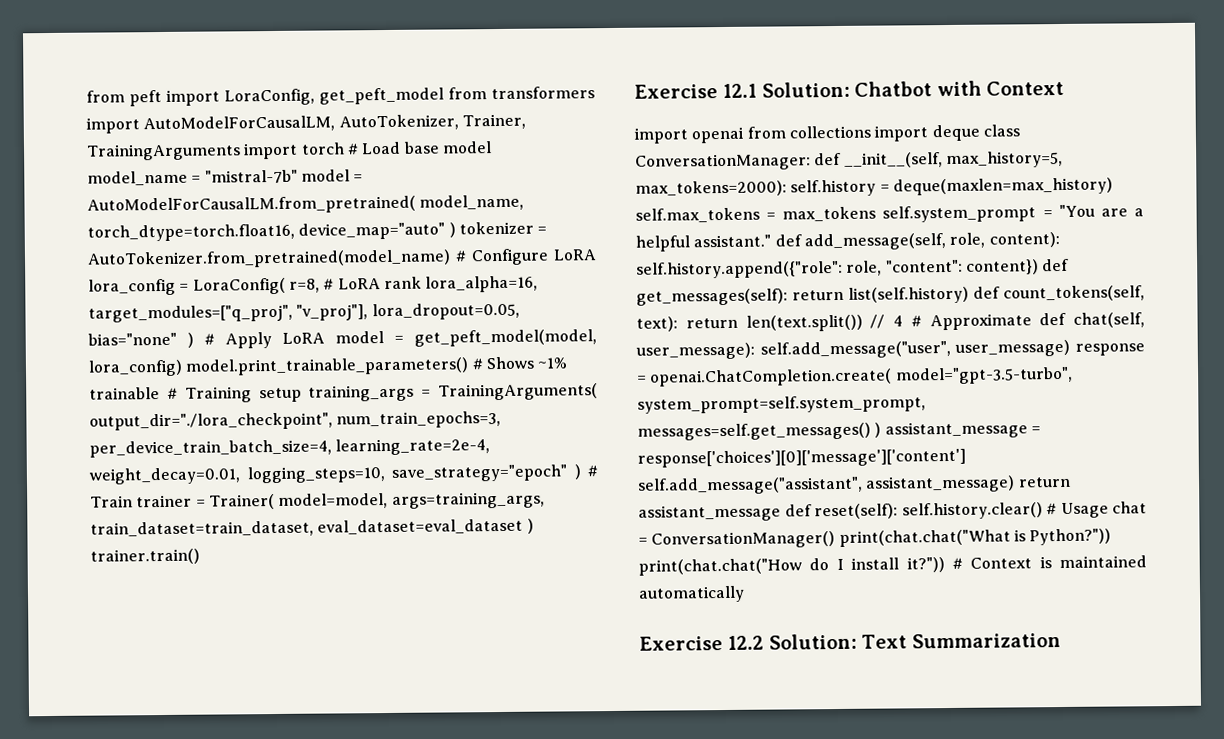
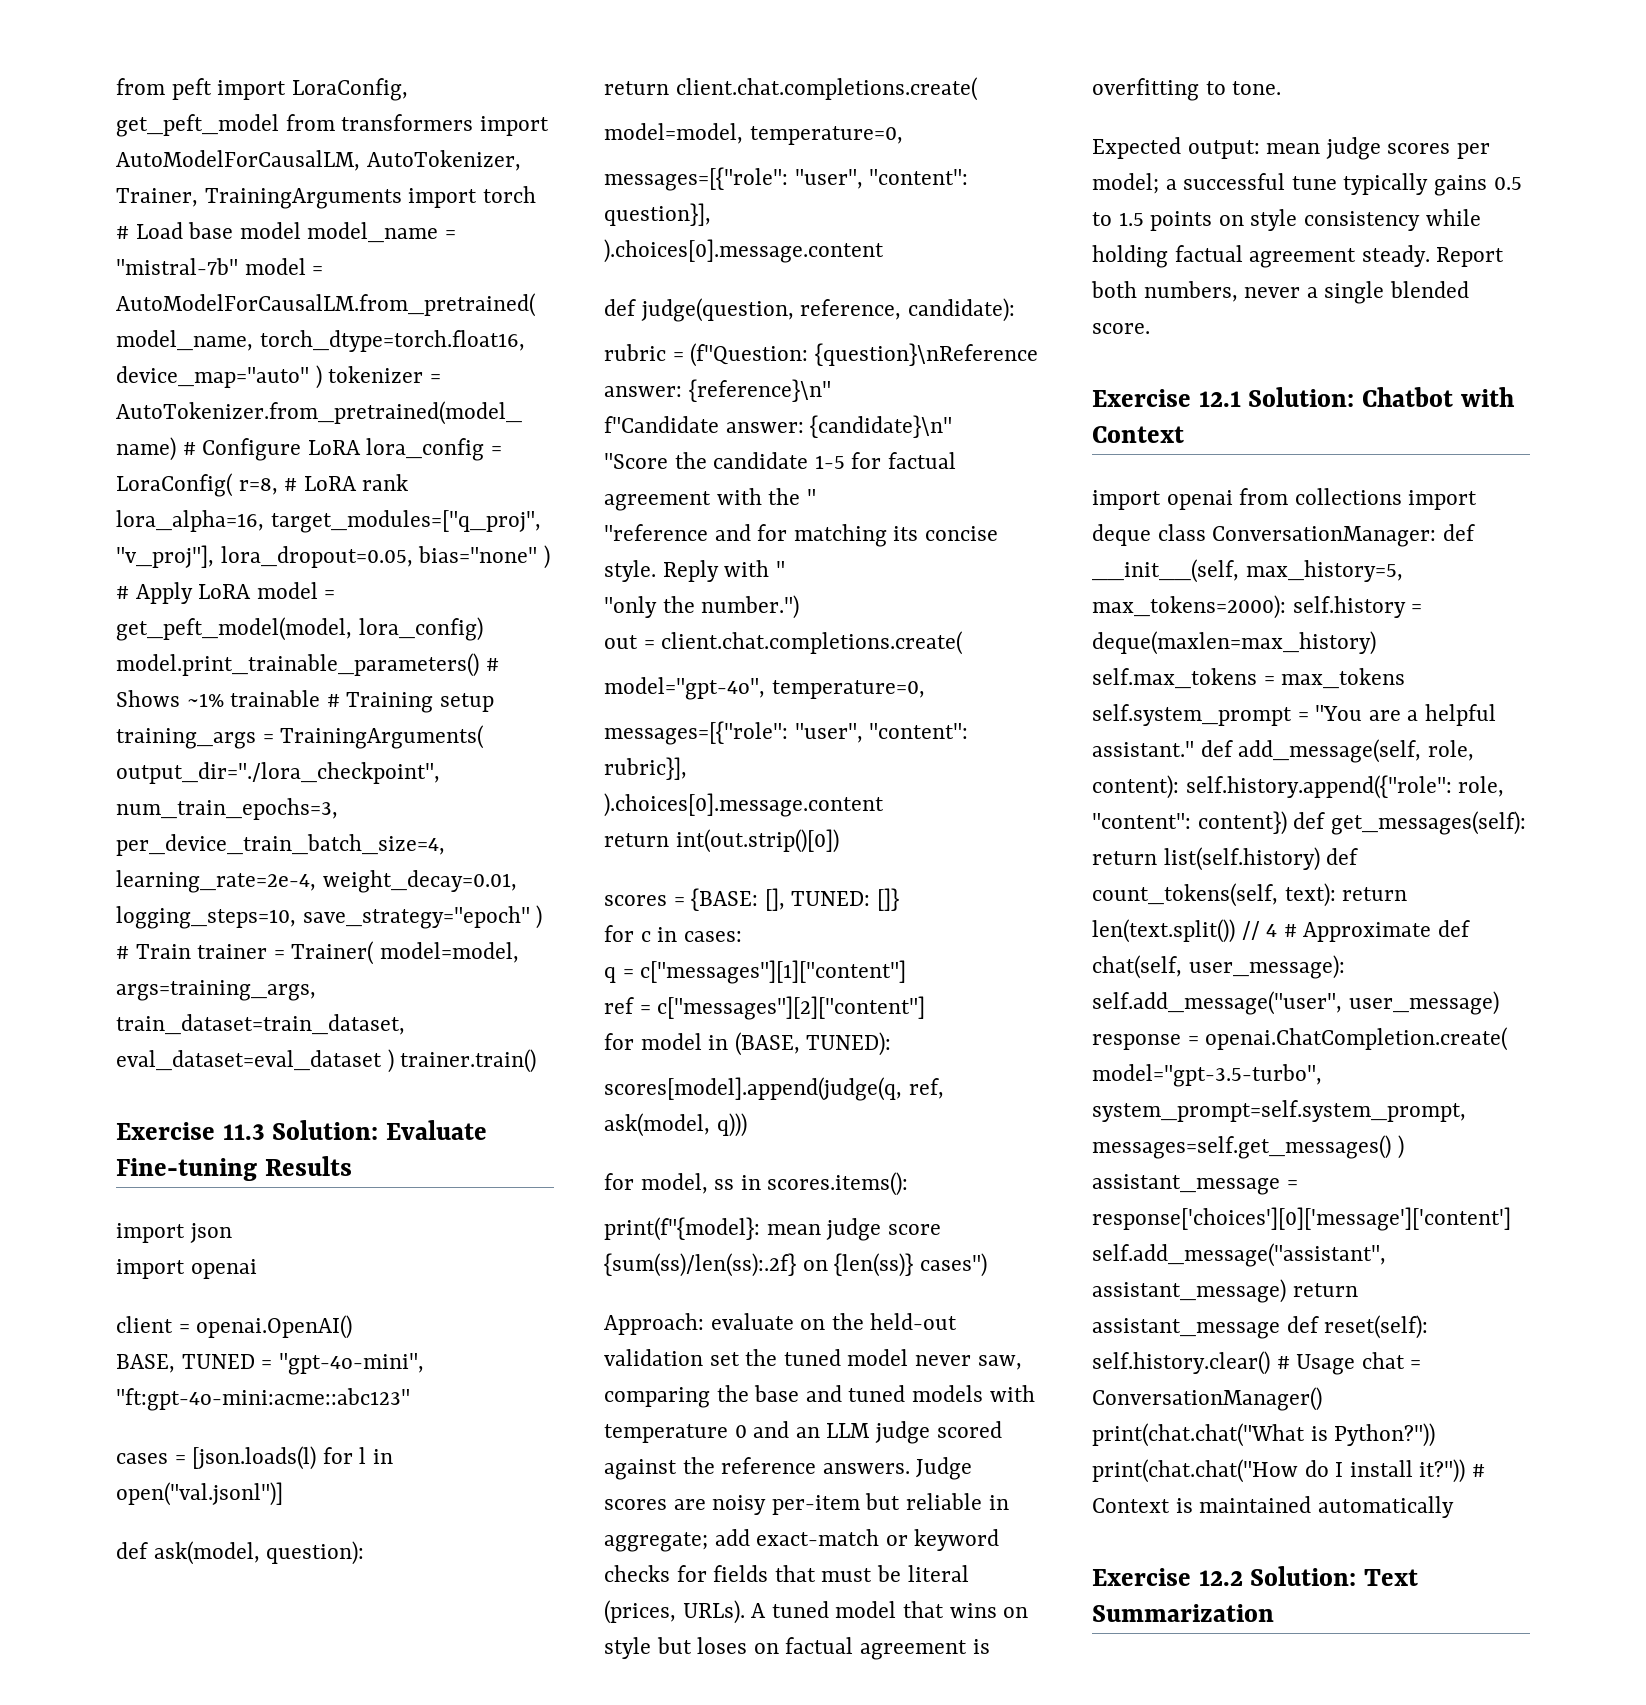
(200, 556) none -> [116,1120,488,1140] [116,1156,352,1181] [116,1223,232,1243] [116,1259,257,1279] [116,1315,353,1339] [116,1353,424,1375] [116,1388,410,1411] [116,1446,394,1470] [116,1482,283,1506] [116,1541,365,1565] [604,77,978,101] [604,123,903,145] [604,167,969,191] [604,203,711,226] [604,239,884,263] [604,298,1015,322] [604,343,1038,367] [604,379,831,402] [604,415,953,438] [604,452,957,469] [604,488,816,511] [604,524,999,547] [604,560,785,582] [604,595,800,619] [604,631,964,655] [604,677,925,700] [604,721,969,745] [604,757,687,780] [604,793,884,817] [604,829,839,853] [604,888,900,911] [604,925,742,942] [604,960,907,984] [604,996,926,1020] [604,1032,892,1056] [604,1077,944,1101] [604,1113,747,1137] [604,1172,909,1196] [604,1217,941,1241] [604,1253,987,1277] [604,1313,958,1335] [604,1349,1022,1370] [604,1385,1035,1408] [604,1421,1002,1444] [604,1457,973,1480] [604,1493,1009,1515] [604,1529,1000,1552] [604,1565,969,1582] [604,1600,1029,1624] [604,1637,990,1660] [1092,78,1282,101] [1092,137,1491,160] [1092,173,1522,196] [1092,209,1481,231] [1092,245,1505,268] [1091,281,1470,304] [1092,323,1150,334] // Exercise 11.3 Solution: Evaluate Fine-tuning Results // import json // import openai // client = openai.OpenAI() // BASE, TUNED = "gpt-4o-mini", "ft:gpt-4o-mini:acme::abc123" // cases = [json.loads(l) for l in open("val.jsonl")] // def ask(model, question): // return client.chat.completions.create( // model=model, temperature=0, // messages=[{"role": "user", "content": question}], // ).choices[0].message.content // def judge(question, reference, candidate): // rubric = (f"Question: {question}\nReference answer: {reference}\n" // f"Candidate answer: {candidate}\n" // "Score the candidate 1-5 for factual agreement with the " // "reference and for matching its concise style. Reply with " // "only the number.") // out = client.chat.completions.create( // model="gpt-4o", temperature=0, // messages=[{"role": "user", "content": rubric}], // ).choices[0].message.content // return int(out.strip()[0]) // scores = {BASE: [], TUNED: []} // for c in cases: // q = c["messages"][1]["content"] // ref = c["messages"][2]["content"] // for model in (BASE, TUNED): // scores[model].append(judge(q, ref, ask(model, q))) // for model, ss in scores.items(): // print(f"{model}: mean judge score {sum(ss)/len(ss):.2f} on {len(ss)} cases") // Approach: evaluate on the held-out validation set the tuned model never saw, comparing the base and tuned models with temperature 0 and an LLM judge scored against the reference answers. Judge scores are noisy per-item but reliable in aggregate; add exact-match or keyword checks for fields that must be literal (prices, URLs). A tuned model that wins on style but loses on factual agreement is overfitting to tone. // Expected output: mean judge scores per model; a successful tune typically gains 0.5 to 1.5 points on style consistency while holding factual agreement steady. Report both numbers, never a single blended score.

